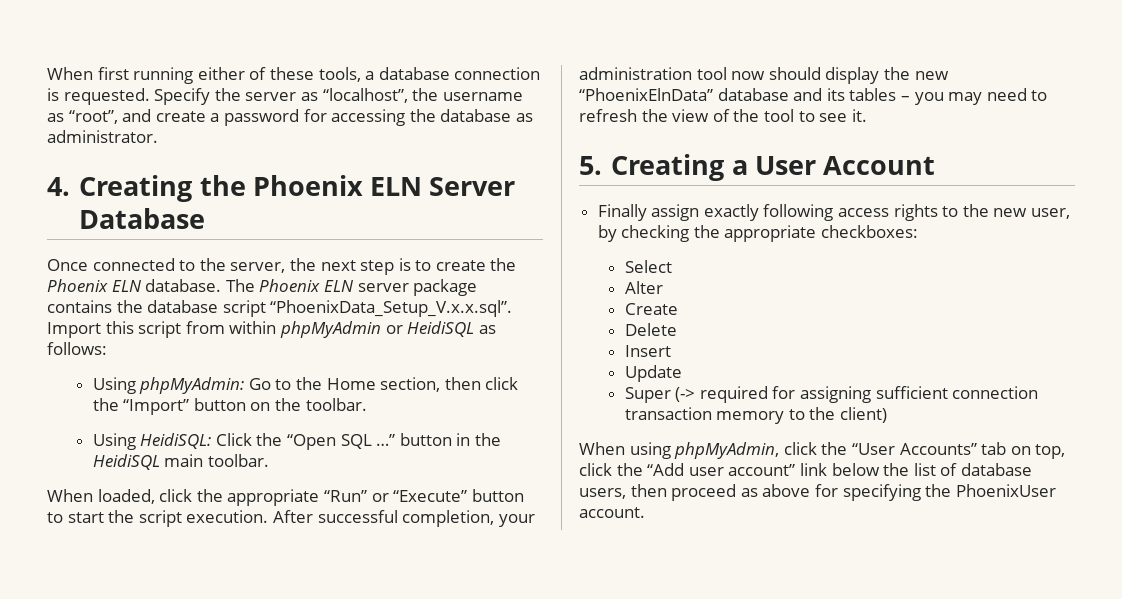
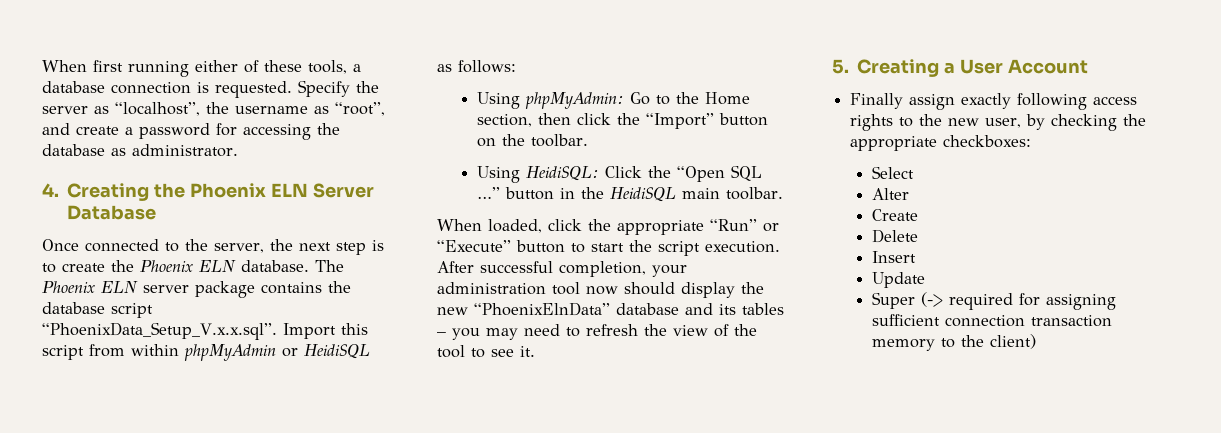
[579,442,1066,459] [579,463,1032,476] [579,484,1056,501] [579,507,645,518] // When using phpMyAdmin, click the “User Accounts” tab on top, click the “Add user account” link below the list of database users, then proceed as above for specifying the PhoenixUser account. -> (1037, 341) none

